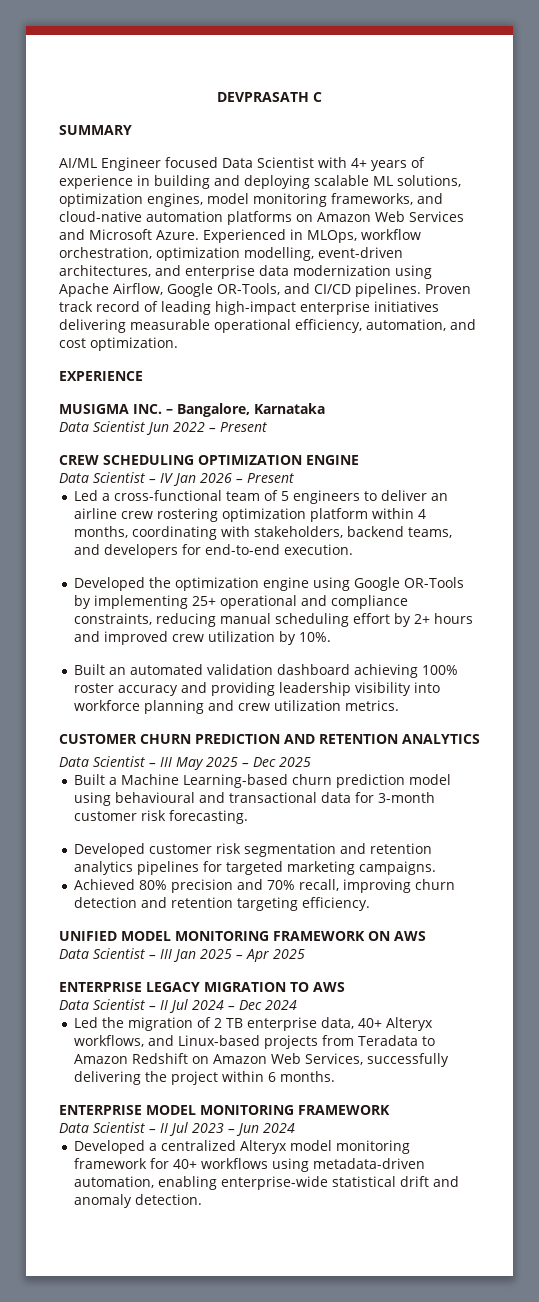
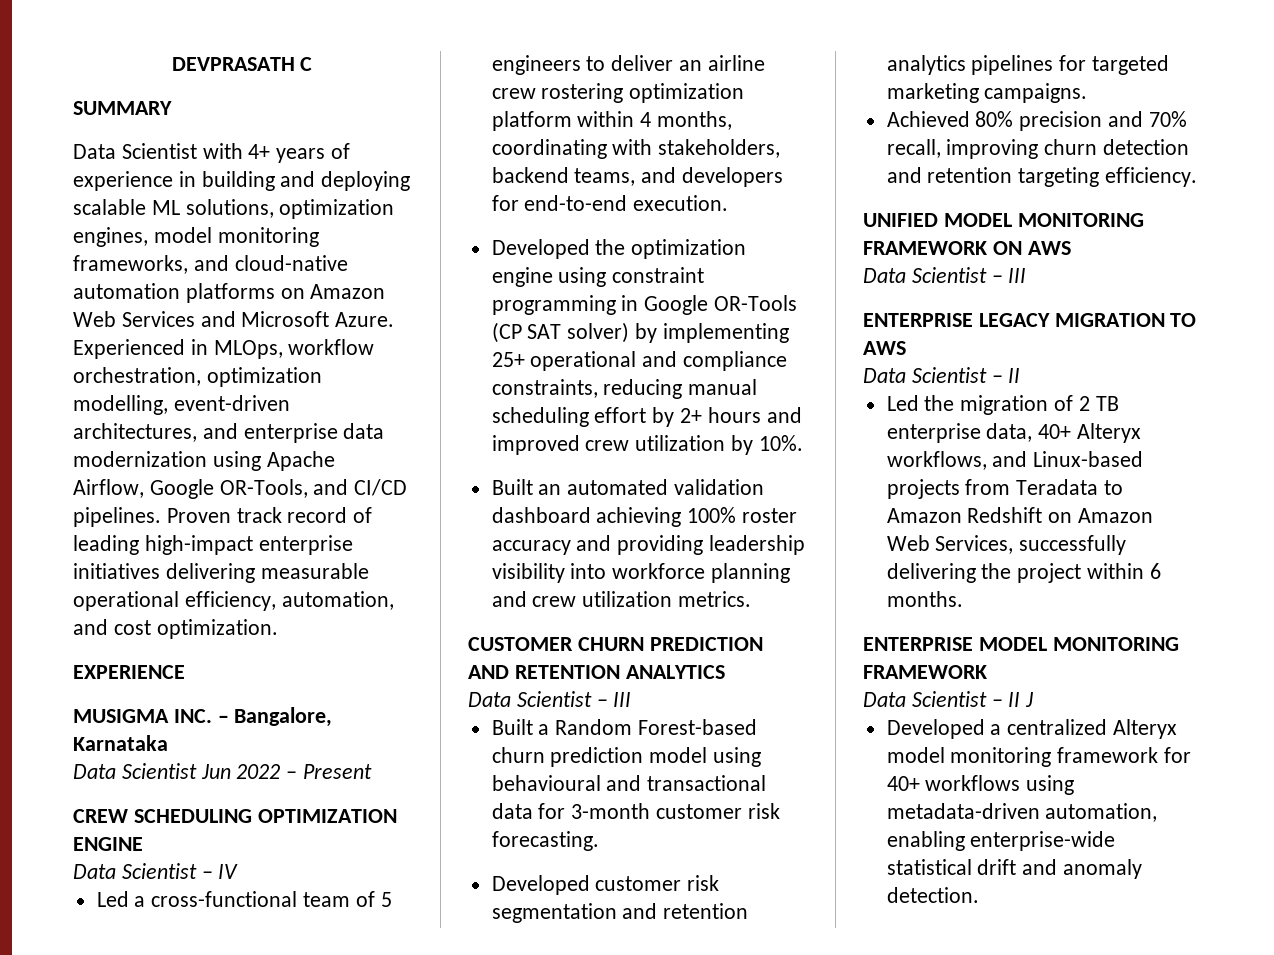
[59,157,218,171] AI/ML Engineer focused -> (172, 108) none
[173,473,294,486] Jan 2026 – Present -> (239, 871) none
[354,577,465,591] Google OR-Tools -> [612,267,705,283] [491,295,798,315] [491,322,630,343] constraint programming in Google OR-Tools (CP SAT solver)
[176,757,311,770] May 2025 – Dec 2025 -> (632, 699) none
[121,774,289,788] Machine Learning-based -> [555,719,758,735] Random Forest-based
[173,949,305,962] Jan 2025 – Apr 2025 -> (1027, 275) none
[169,999,297,1013] Jul 2024 – Dec 2024 -> (1021, 375) none
[169,1122,295,1136] Jul 2023 – Jun 2024 -> [1025,692,1034,707] J

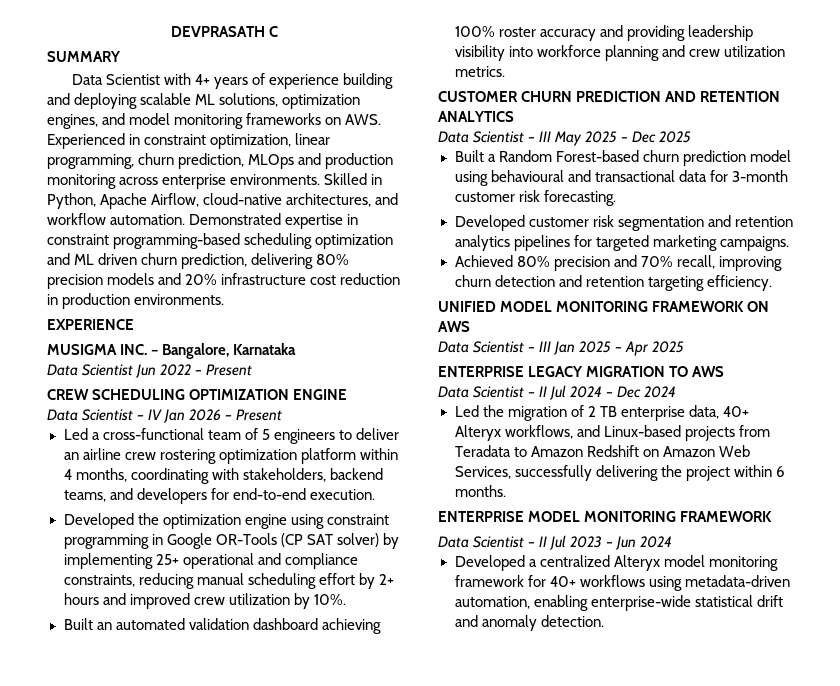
[178,171,196,187] in -> (340, 81) none
[153,227,319,247] [73,255,348,274] [73,283,386,303] [73,311,395,327] [73,339,375,359] [73,367,322,387] [73,395,290,415] [73,423,385,443] [73,451,335,471] [73,479,408,499] [73,507,373,527] [73,535,353,555] [73,563,369,583] [73,591,394,611] [73,619,278,639] model monitoring frameworks, and cloud-native automation platforms on Amazon Web Services and Microsoft Azure. Experienced in MLOps, workflow orchestration, optimization modelling, event-driven architectures, and enterprise data modernization using Apache Airflow, Google OR-Tools, and CI/CD pipelines. Proven track record of leading high-impact enterprise initiatives delivering measurable operational efficiency, automation, and cost optimization. -> [102,113,382,129] [47,133,331,149] [47,153,394,169] [47,173,383,189] [47,193,399,209] [47,213,359,229] [47,233,394,249] [47,253,350,269] [47,273,401,289] [47,293,225,309] and model monitoring frameworks on AWS. Experienced in constraint optimization, linear programming, churn prediction, MLOps and production monitoring across enterprise environments. Skilled in Python, Apache Airflow, cloud-native architectures, and workflow automation. Demonstrated expertise in constraint programming-based scheduling optimization and ML driven churn prediction, delivering 80% precision models and 20% infrastructure cost reduction in production environments.
(239, 871) none -> [163,409,283,423] Jan 2026 – Present
(632, 699) none -> [554,131,692,146] May 2025 – Dec 2025
(1027, 275) none -> [553,341,685,356] Jan 2025 – Apr 2025
(1021, 375) none -> [549,385,677,400] Jul 2024 – Dec 2024
[1025,692,1034,707] J -> [549,535,673,550] Jul 2023 – Jun 2024

